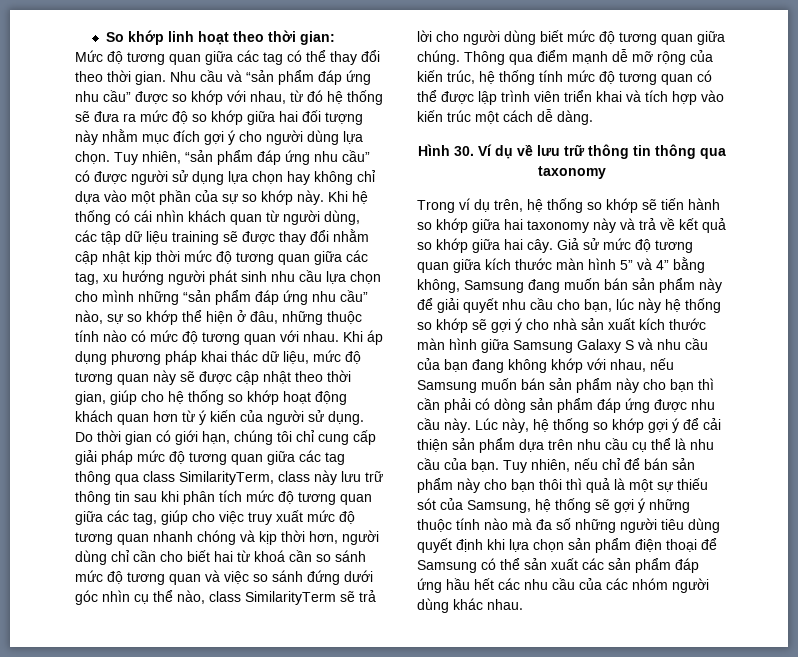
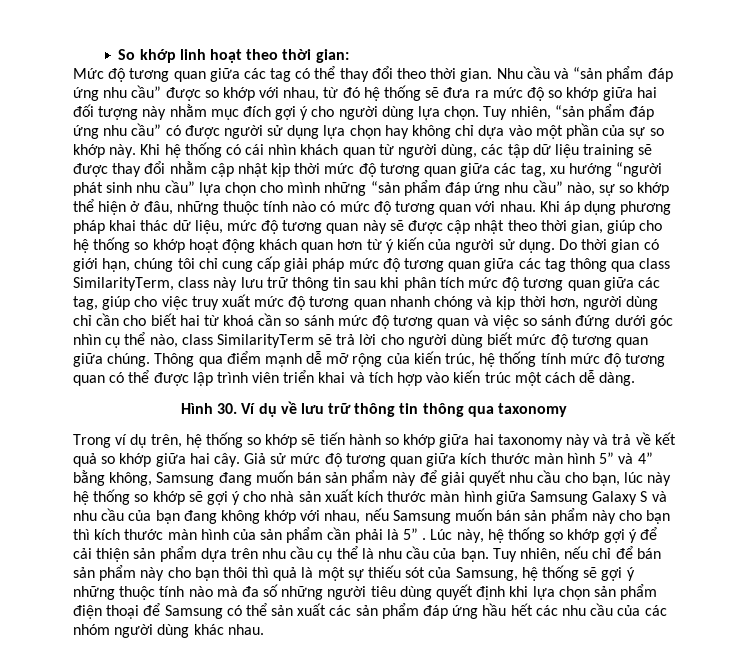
[168,270,205,285] người -> [616,162,663,177] “người
[299,270,322,282] cầu -> [164,180,195,193] cầu”
[417,398,715,413] [417,418,471,433] cần phải có dòng sản phẩm đáp ứng được nhu cầu này. -> [94,527,427,543] kích thước màn hình của sản phẩm cần phải là 5” .

